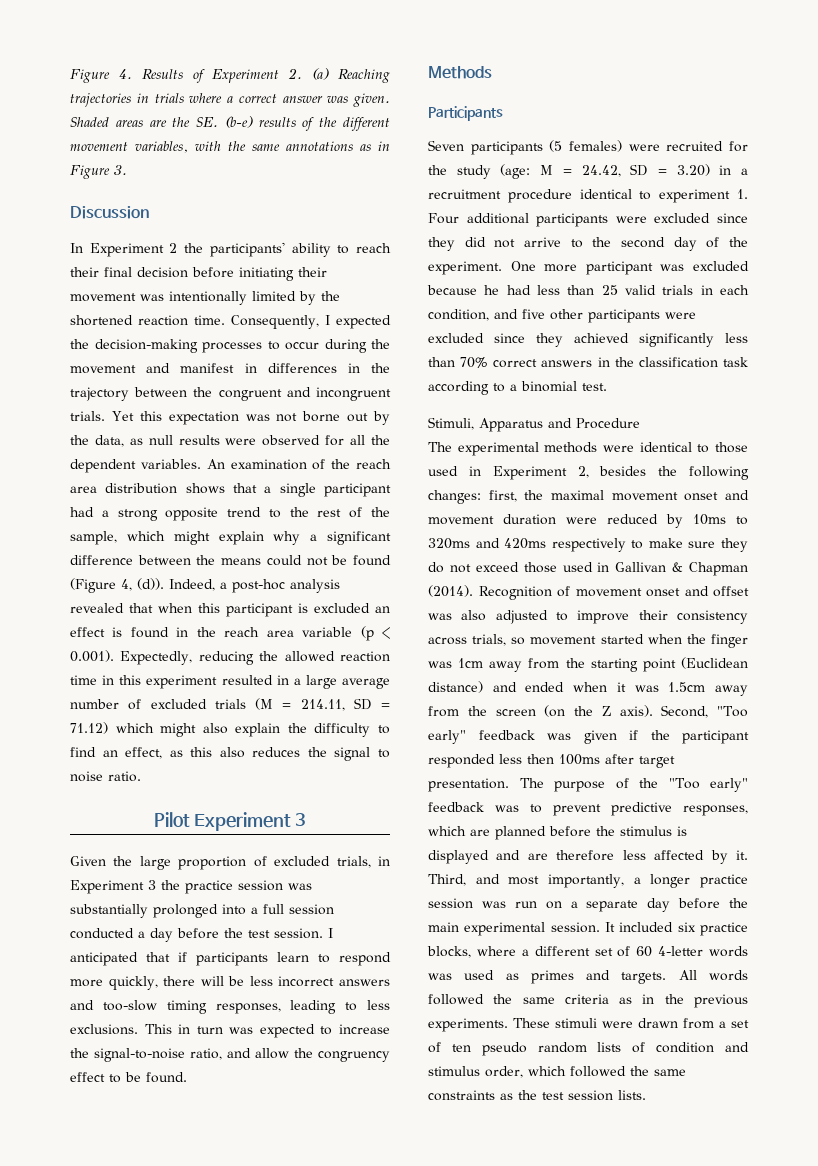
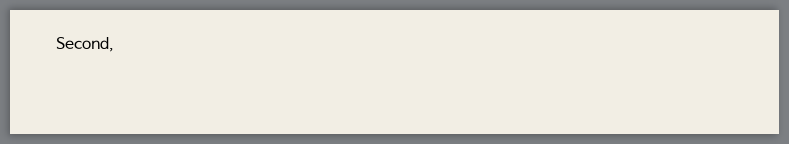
[70,68,390,83] [70,93,390,107] [70,116,390,131] [70,141,390,153] [70,165,127,179] [70,206,149,219] [70,242,391,257] [70,267,327,281] [70,291,340,305] [70,315,392,329] [70,339,390,353] [70,363,390,374] [70,387,391,401] [70,411,390,425] [70,435,390,447] [70,459,391,473] [70,483,392,497] [70,507,390,521] [70,531,391,545] [70,555,391,566] [70,578,340,593] [70,603,390,617] [70,626,391,641] [70,650,390,665] [70,675,390,689] [70,698,390,711] [70,722,390,737] [70,747,390,761] [70,771,141,782] [154,812,306,831] [70,856,390,870] [70,880,312,894] [70,904,334,918] [70,928,333,942] [70,952,391,966] [70,976,391,990] [70,1000,390,1014] [70,1024,390,1038] [70,1048,390,1062] [70,1072,187,1083] [428,66,492,79] [428,106,503,121] [428,140,748,155] [428,164,748,179] [428,189,748,203] [428,213,748,227] [428,237,748,251] [428,261,749,275] [427,285,749,295] [428,309,696,323] [428,333,748,347] [428,357,748,368] [428,381,607,395] [428,417,640,432] [428,442,748,456] [428,466,749,480] [428,490,749,504] [428,514,748,528] [428,538,748,552] [428,562,748,576] [428,585,749,600] [428,610,748,624] [428,634,748,648] [428,657,748,672] [428,681,748,696] [428,705,749,718] [428,730,749,744] [428,754,675,768] [428,778,748,792] [428,802,748,816] [428,826,687,840] [428,850,748,864] [428,874,748,888] [428,898,748,912] [428,922,748,936] [427,946,748,958] [428,970,748,984] [428,994,748,1008] [428,1018,749,1032] [428,1042,749,1056] [428,1066,686,1078] [428,1090,646,1101] Figure 4. Results of Experiment 2. (a) Reaching trajectories in trials where a correct answer was given. Shaded areas are the SE. (b-e) results of the different movement variables, with the same annotations as in Figure 3. // Discussion // In Experiment 2 the participants' ability to reach their final decision before initiating their movement was intentionally limited by the shortened reaction time. Consequently, I expected the decision-making processes to occur during the movement and manifest in differences in the trajectory between the congruent and incongruent trials. Yet this expectation was not borne out by the data, as null results were observed for all the dependent variables. An examination of the reach area distribution shows that a single participant had a strong opposite trend to the rest of the sample, which might explain why a significant difference between the means could not be found (Figure 4, (d)). Indeed, a post-hoc analysis revealed that when this participant is excluded an effect is found in the reach area variable (p < 0.001). Expectedly, reducing the allowed reaction time in this experiment resulted in a large average number of excluded trials (M = 214.11, SD = 71.12) which might also explain the difficulty to find an effect, as this also reduces the signal to noise ratio. // Pilot Experiment 3 // Given the large proportion of excluded trials, in Experiment 3 the practice session was substantially prolonged into a full session conducted a day before the test session. I anticipated that if participants learn to respond more quickly, there will be less incorrect answers and too-slow timing responses, leading to less exclusions. This in turn was expected to increase the signal-to-noise ratio, and allow the congruency effect to be found. // Methods // Participants // Seven participants (5 females) were recruited for the study (age: M = 24.42, SD = 3.20) in a recruitment procedure identical to experiment 1. Four additional participants were excluded since they did not arrive to the second day of the experiment. One more participant was excluded because he had less than 25 valid trials in each condition, and five other participants were excluded since they achieved significantly less than 70% correct answers in the classification task according to a binomial test. // Stimuli, Apparatus and Procedure // The experimental methods were identical to those used in Experiment 2, besides the following changes: first, the maximal movement onset and movement duration were reduced by 10ms to 320ms and 420ms respectively to make sure they do not exceed those used in Gallivan & Chapman (2014). Recognition of movement onset and offset was also adjusted to improve their consistency across trials, so movement started when the finger was 1cm away from the starting point (Euclidean distance) and ended when it was 1.5cm away from the screen (on the Z axis). Second, "Too early" feedback was given if the participant responded less then 100ms after target presentation. The purpose of the "Too early" feedback was to prevent predictive responses, which are planned before the stimulus is displayed and are therefore less affected by it. Third, and most importantly, a longer practice session was run on a separate day before the main experimental session. It included six practice blocks, where a different set of 60 4-letter words was used as primes and targets. All words followed the same criteria as in the previous experiments. These stimuli were drawn from a set of ten pseudo random lists of condition and stimulus order, which followed the same constraints as the test session lists. -> [56,37,114,52] Second,

